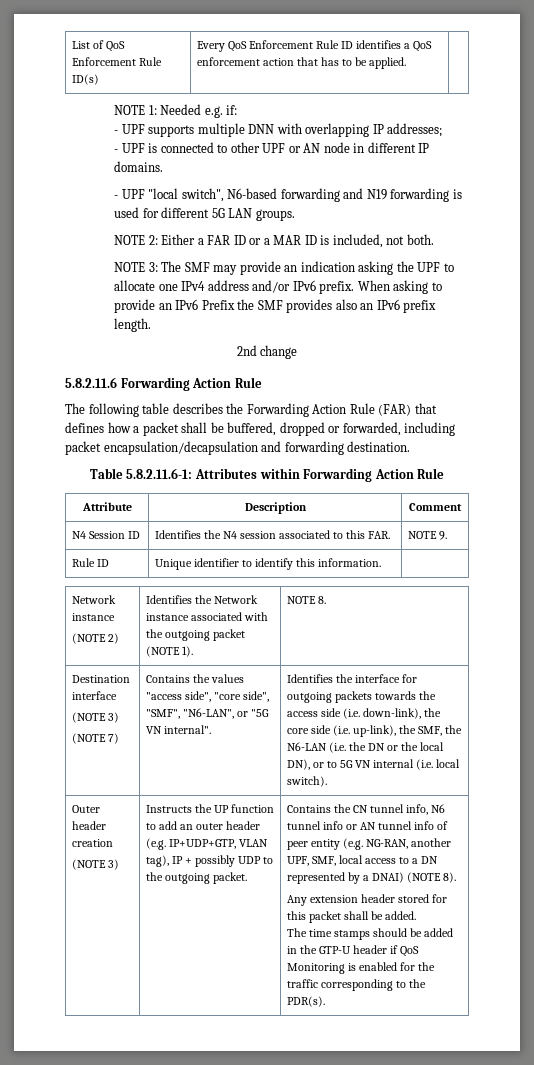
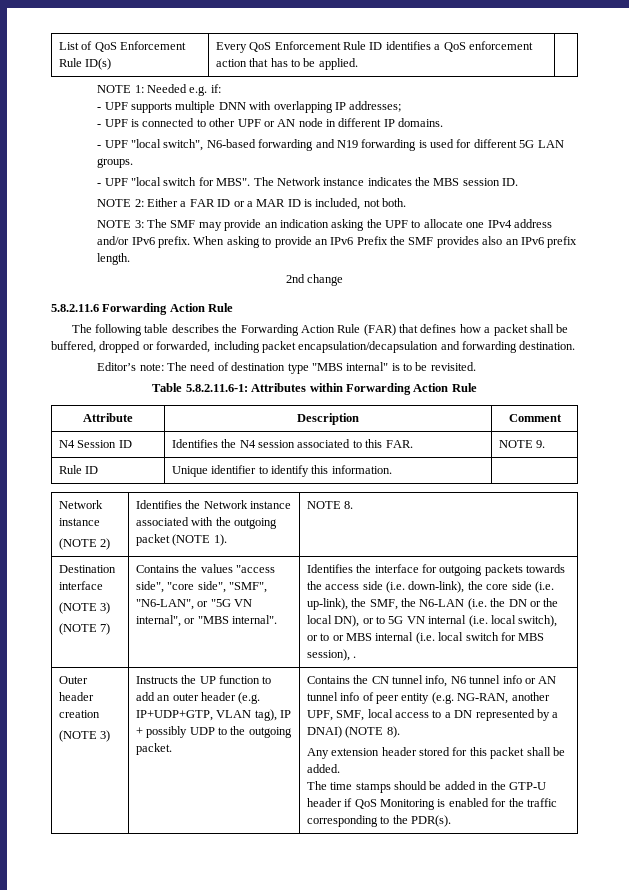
(295, 215) none -> [97,177,519,186] // - UPF "local switch for MBS". The Network instance indicates the MBS session ID.
(411, 446) none -> [97,362,476,374] // Editor’s note: The need of destination type "MBS internal" is to be revisited.
(162, 730) none -> [135,615,229,627] internal", or "MBS
[286,776,327,787] switch). -> [518,615,558,627] [306,632,545,644] [306,649,357,661] switch), or to or MBS internal (i.e. local switch for MBS session), .

